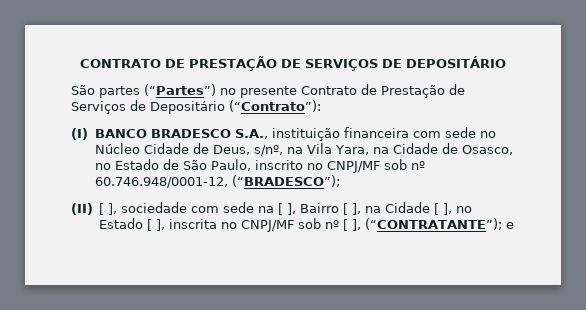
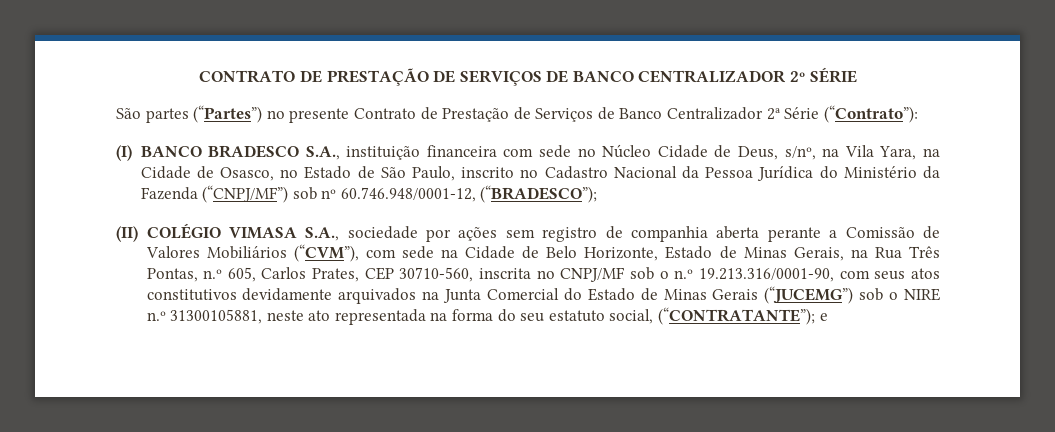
[406,56,506,68] DEPOSITÁRIO -> [572,67,857,83] BANCO CENTRALIZADOR 2º SÉRIE
[150,101,225,114] Depositário -> [619,107,820,120] Banco Centralizador 2ª Série
[327,161,381,173] CNPJ/MF -> [544,166,941,181] [140,185,289,203] Cadastro Nacional da Pessoa Jurídica do Ministério da Fazenda (“CNPJ/MF”)
[99,202,473,215] [99,218,362,232] [ ], sociedade com sede na [ ], Bairro [ ], na Cidade [ ], no Estado [ ], inscrita no CNPJ/MF sob nº [ ], -> [146,223,940,242] [145,244,940,262] [146,267,940,282] [146,286,940,304] [146,309,654,325] COLÉGIO VIMASA S.A., sociedade por ações sem registro de companhia aberta perante a Comissão de Valores Mobiliários (“CVM”), com sede na Cidade de Belo Horizonte, Estado de Minas Gerais, na Rua Três Pontas, n.º 605, Carlos Prates, CEP 30710-560, inscrita no CNPJ/MF sob o n.º 19.213.316/0001-90, com seus atos constitutivos devidamente arquivados na Junta Comercial do Estado de Minas Gerais (“JUCEMG”) sob o NIRE n.º 31300105881, neste ato representada na forma do seu estatuto social,

